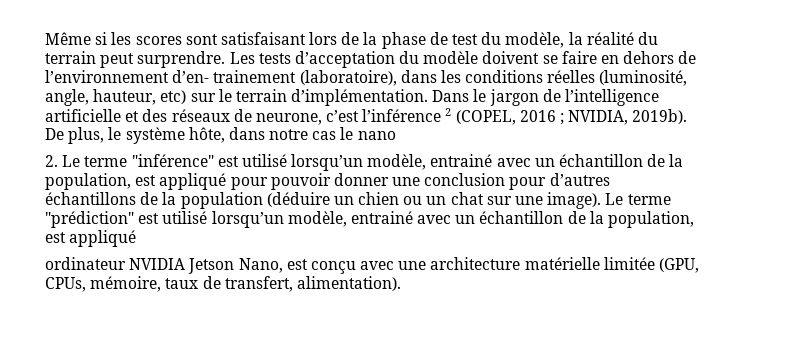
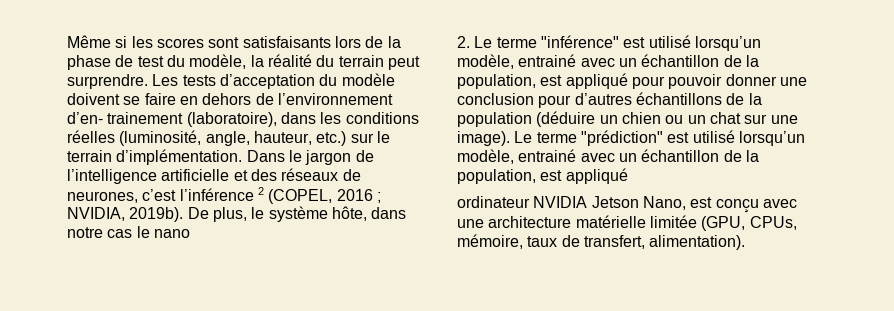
[220,32,306,45] satisfaisant -> [242,36,331,48] satisfaisants
[160,90,187,104] etc) -> [316,131,347,146] etc.)
[255,113,322,125] neurone, -> [67,191,138,203] neurones,

